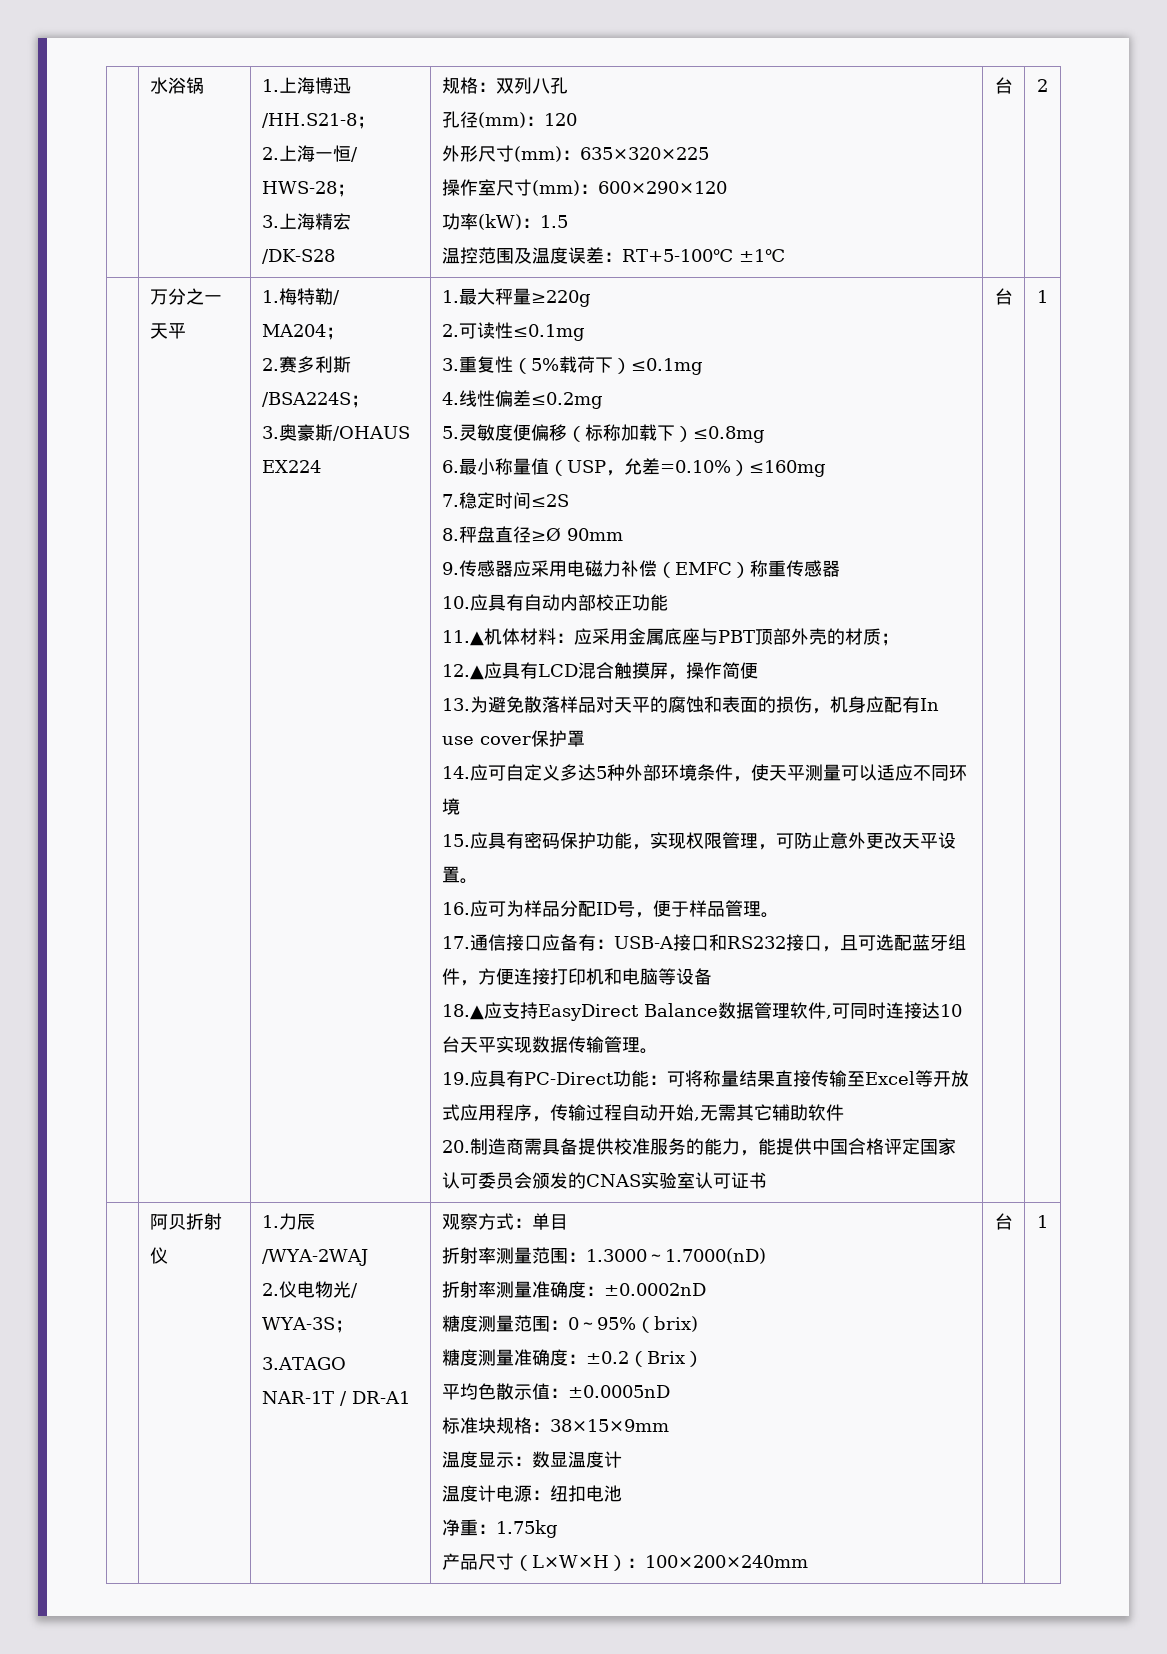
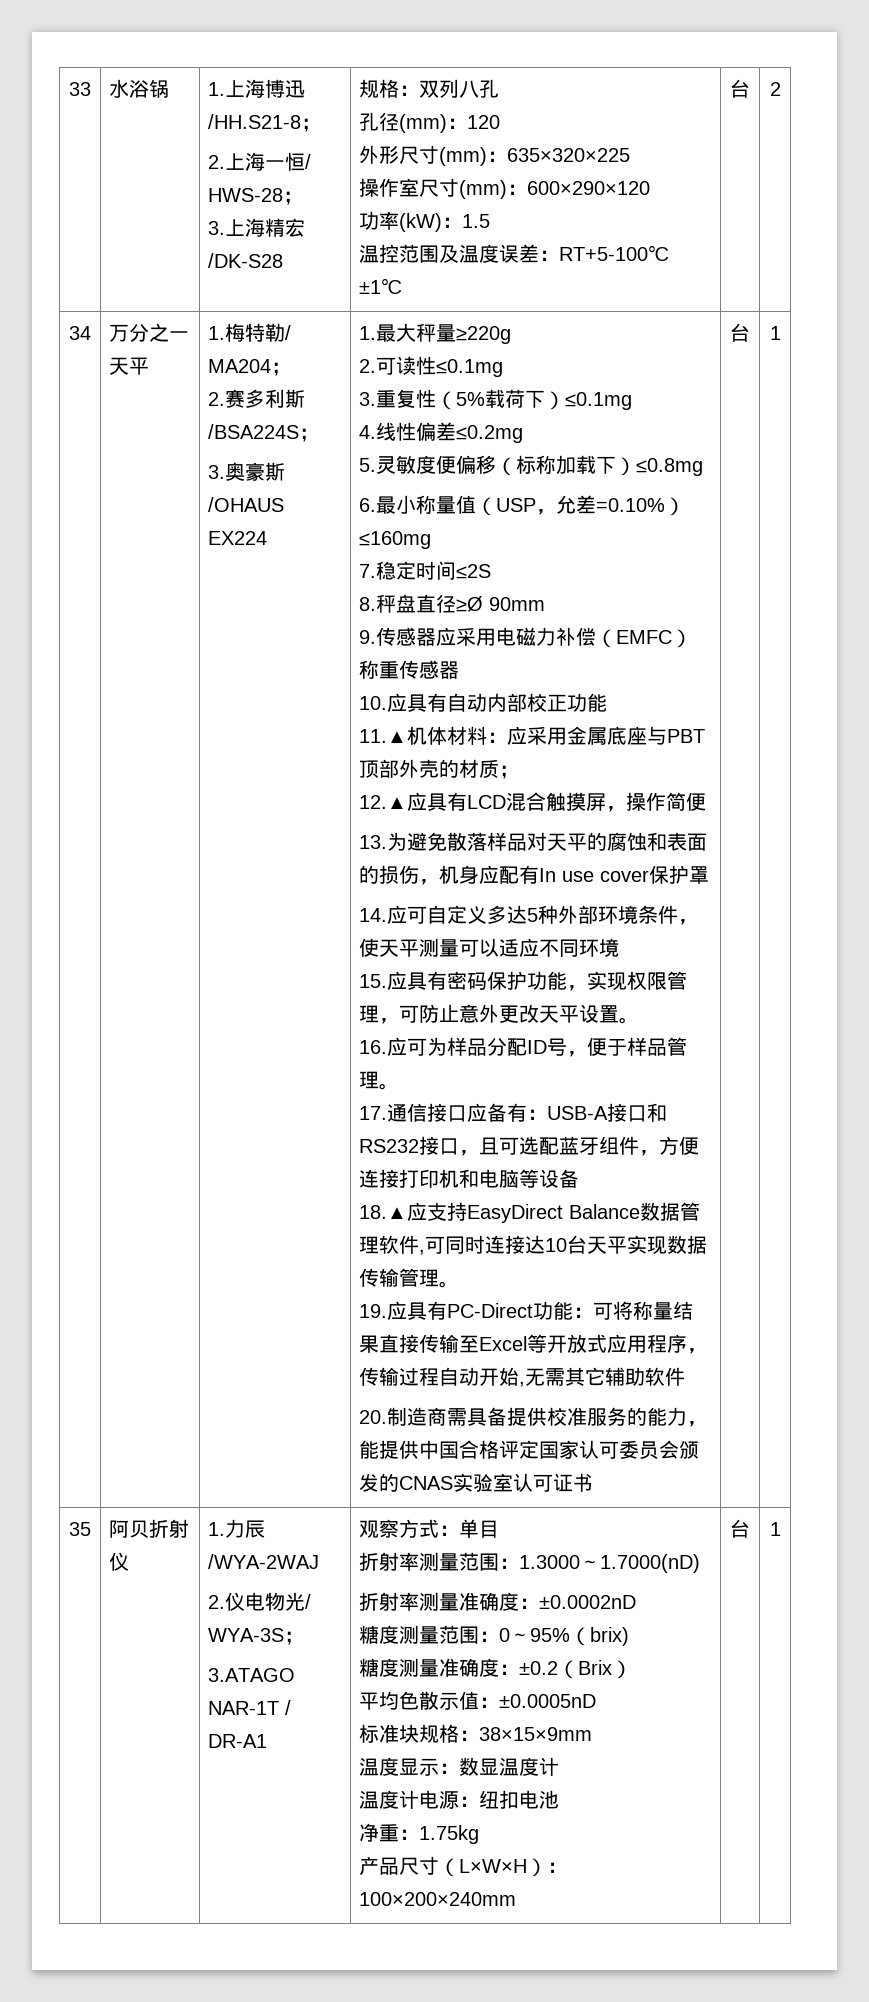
(149, 85) none -> [69,82,91,96] 33
(1048, 85) none -> [69,326,91,340] 34
(1048, 296) none -> [69,1522,91,1536] 35

